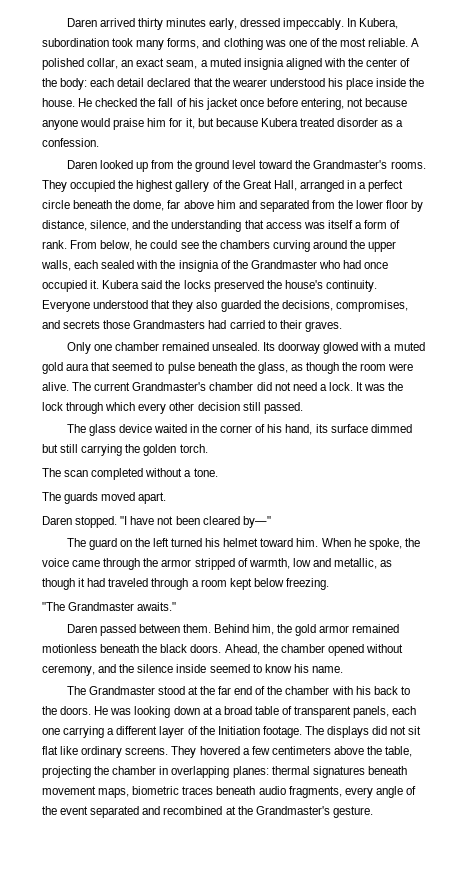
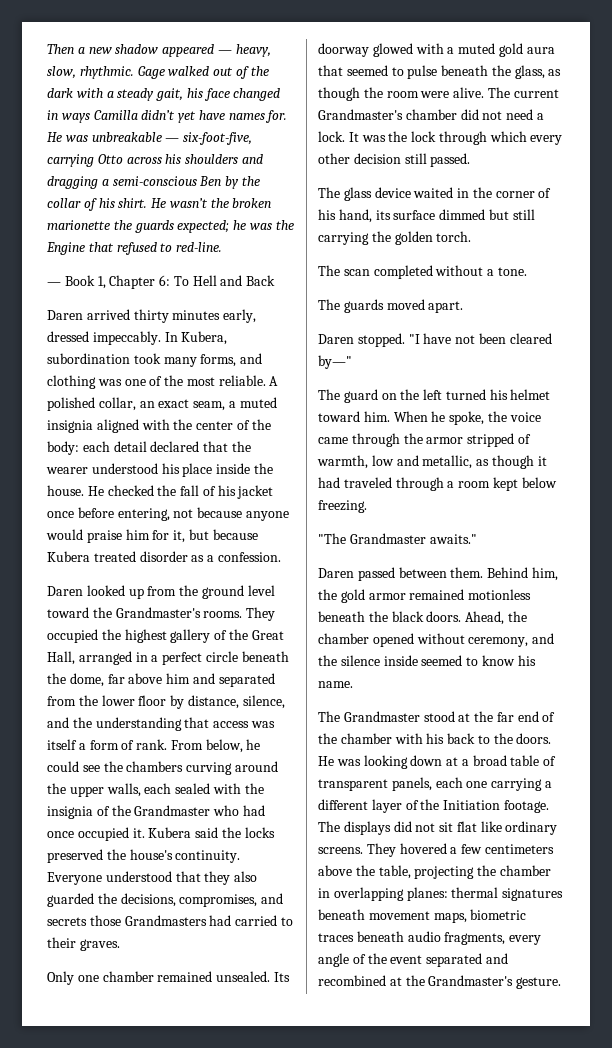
(66, 22) none -> [47,44,271,57] [47,66,269,79] [47,88,281,101] [47,110,288,123] [47,132,253,145] [47,154,263,167] [47,176,260,189] [47,198,272,211] [47,220,294,233] [46,242,223,255] [47,275,276,289] Then a new shadow appeared — heavy, slow, rhythmic. Gage walked out of the dark with a steady gait, his face changed in ways Camilla didn’t yet have names for. He was unbreakable — six-foot-five, carrying Otto across his shoulders and dragging a semi-conscious Ben by the collar of his shirt. He wasn’t the broken marionette the guards expected; he was the Engine that refused to red-line. // — Book 1, Chapter 6: To Hell and Back //

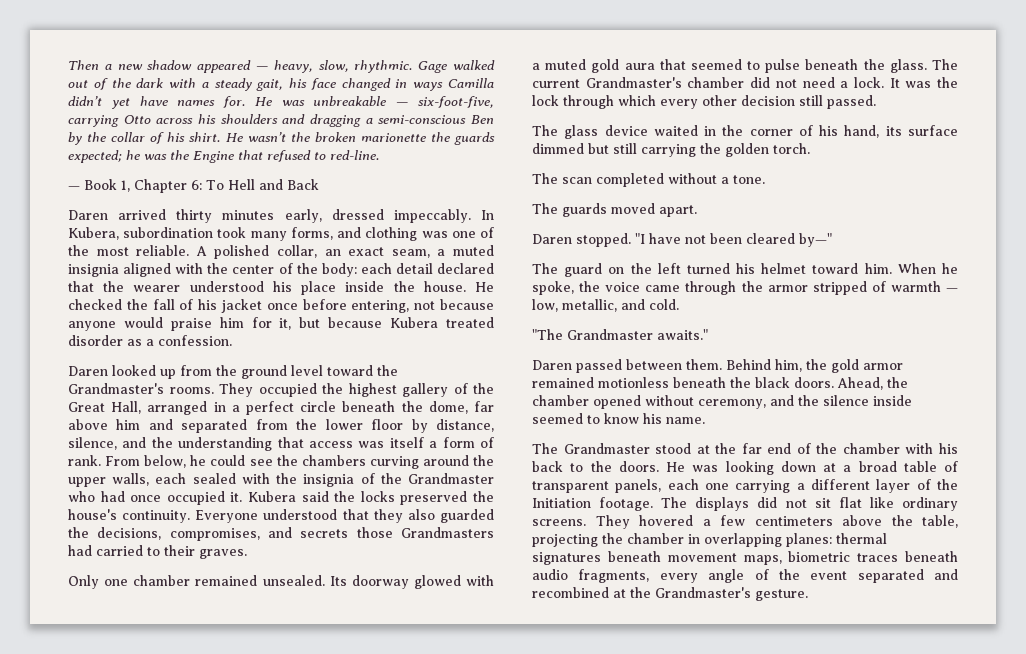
[514,65,562,79] [318,87,485,101] glass, as though the room were alive. -> [889,59,927,73] glass.
[317,455,547,469] [318,477,557,491] [318,500,367,513] warmth, low and metallic, as though it had traveled through a room kept below freezing. -> [890,281,958,292] [532,299,679,312] warmth — low, metallic, and cold.

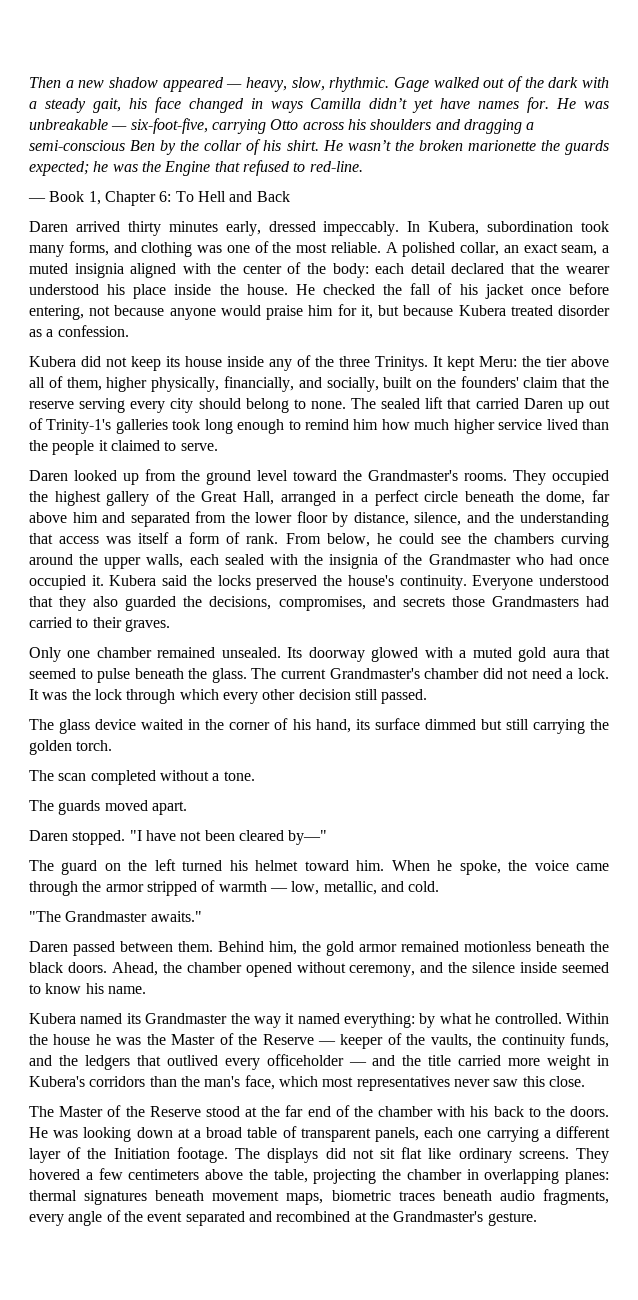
(232, 340) none -> [29,355,609,371] [29,376,609,392] [29,397,610,413] [29,418,610,434] [29,440,218,455] // Kubera did not keep its house inside any of the three Trinitys. It kept Meru: the tier above all of them, higher physically, financially, and socially, built on the founders' claim that the reserve serving every city should belong to none. The sealed lift that carried Daren up out of Trinity-1's galleries took long enough to remind him how much higher service lived than the people it claimed to serve.
[532,443,650,454] The Grandmaster -> [29,1013,610,1028] [29,1033,609,1049] [29,1054,610,1070] [29,1075,585,1091] [29,1105,201,1117] Kubera named its Grandmaster the way it named everything: by what he controlled. Within the house he was the Master of the Reserve — keeper of the vaults, the continuity funds, and the ledgers that outlived every officeholder — and the title carried more weight in Kubera's corridors than the man's face, which most representatives never saw this close. // The Master of the Reserve

